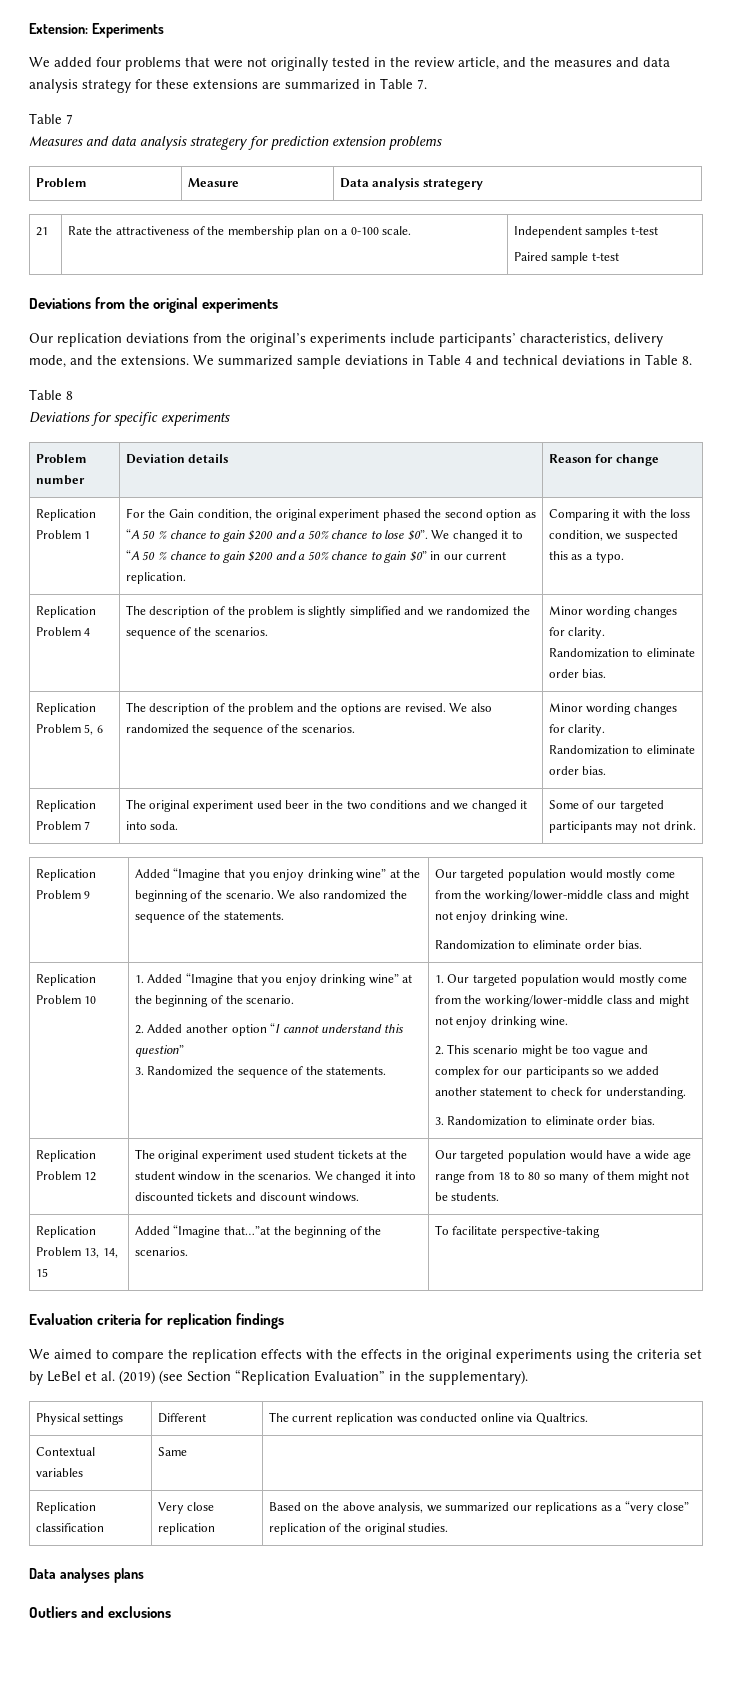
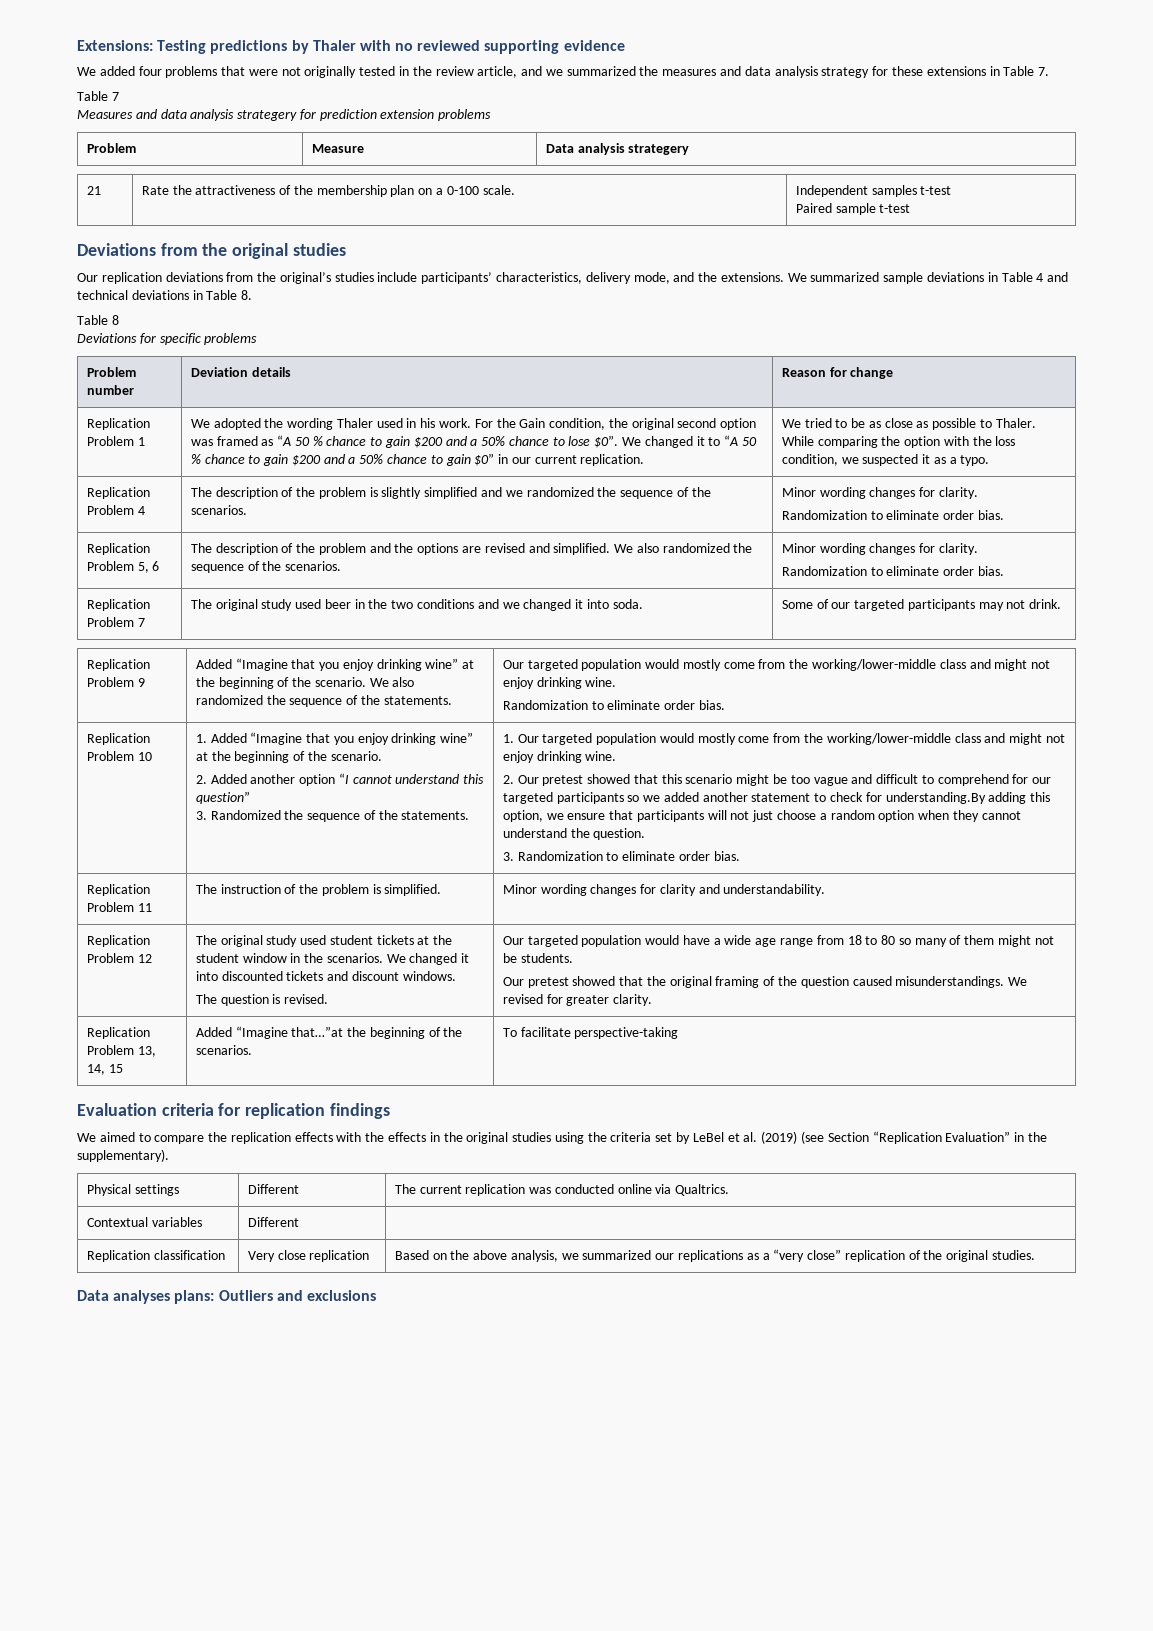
[29,23,164,38] Extension: Experiments -> [77,40,625,54] Extensions: Testing predictions by Thaler with no reviewed supporting evidence
(526, 62) none -> [545,66,636,76] we summarized
[262,79,360,90] are summarized -> (986, 71) none
[202,298,279,313] experiments -> [292,243,346,256] studies
[310,333,386,347] experiments -> [334,272,374,282] studies
[161,412,230,426] experiments -> [204,333,258,345] problems
(91, 535) none -> [190,418,472,430] We adopted the wording Thaler used in his work.
[319,509,522,521] experiment phased the second option -> [677,418,757,430] [190,436,258,446] second option was framed
[548,509,620,521] Comparing it -> [781,418,1036,430] [781,436,941,448] We tried to be as close as possible to Thaler. While comparing the option
[548,551,568,560] this -> [922,454,931,464] it
[404,703,446,712] revised. -> [484,543,611,555] revised and simplified.
[192,800,253,812] experiment -> [261,599,293,611] study
[447,1044,470,1054] This -> [517,774,682,786] Our pretest showed that this
[434,1066,480,1078] complex -> [876,774,1009,786] difficult to comprehend
(522, 1072) none -> [502,792,553,804] targeted
[605,1087,686,1099] understanding. -> [885,792,1051,804] [502,810,1021,822] [502,828,646,840] understanding.By adding this option, we ensure that participants will not just choose a random option when they cannot understand the question.
(655, 1120) none -> [86,884,150,896] [86,902,152,912] [195,884,442,896] [502,884,826,896] // Replication Problem 11 | The instruction of the problem is simplified. | Minor wording changes for clarity and understandability.
[201,1150,262,1162] experiment -> [266,935,298,947] study
(360, 1197) none -> [195,994,329,1006] // The question is revised.
(500, 1196) none -> [502,976,1028,988] [502,994,653,1006] // Our pretest showed that the original framing of the question caused misunderstandings. We revised for greater clarity.
[496,1349,572,1363] experiments -> [512,1132,552,1142] studies
[157,1447,187,1456] Same -> [247,1217,299,1227] Different
[113,1568,144,1583] plans // -> [174,1290,215,1304] plans:

